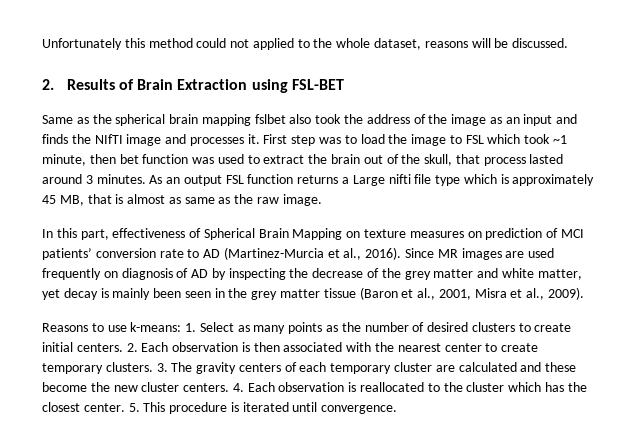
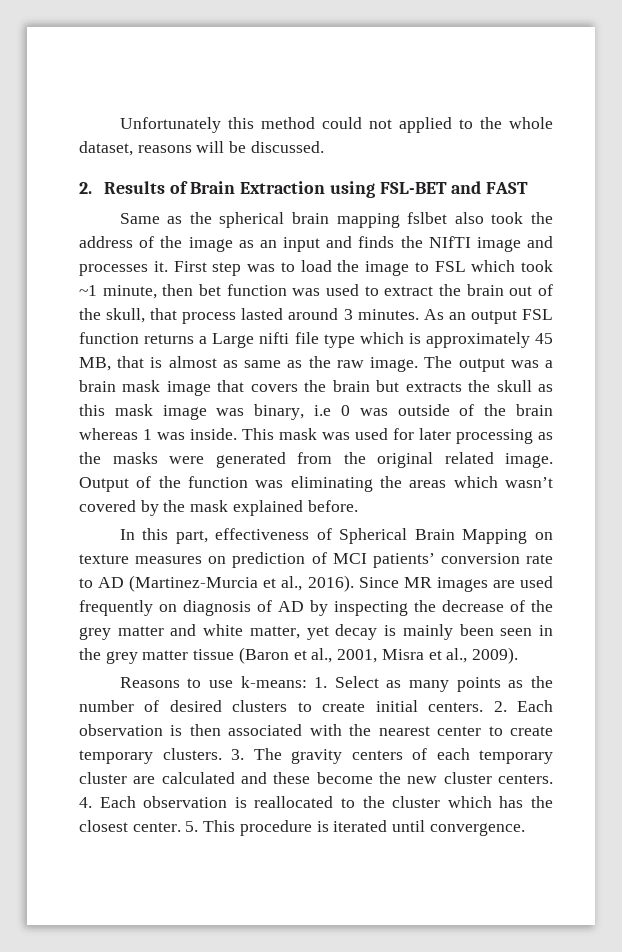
(344, 84) none -> [451,181,529,194] and FAST
(322, 200) none -> [424,356,553,372] [79,380,553,396] [79,404,553,420] [79,428,553,444] [79,452,553,468] [79,476,553,492] [79,500,358,516] The output was a brain mask image that covers the brain but extracts the skull as this mask image was binary, i.e 0 was outside of the brain whereas 1 was inside. This mask was used for later processing as the masks were generated from the original related image. Output of the function was eliminating the areas which wasn’t covered by the mask explained before.

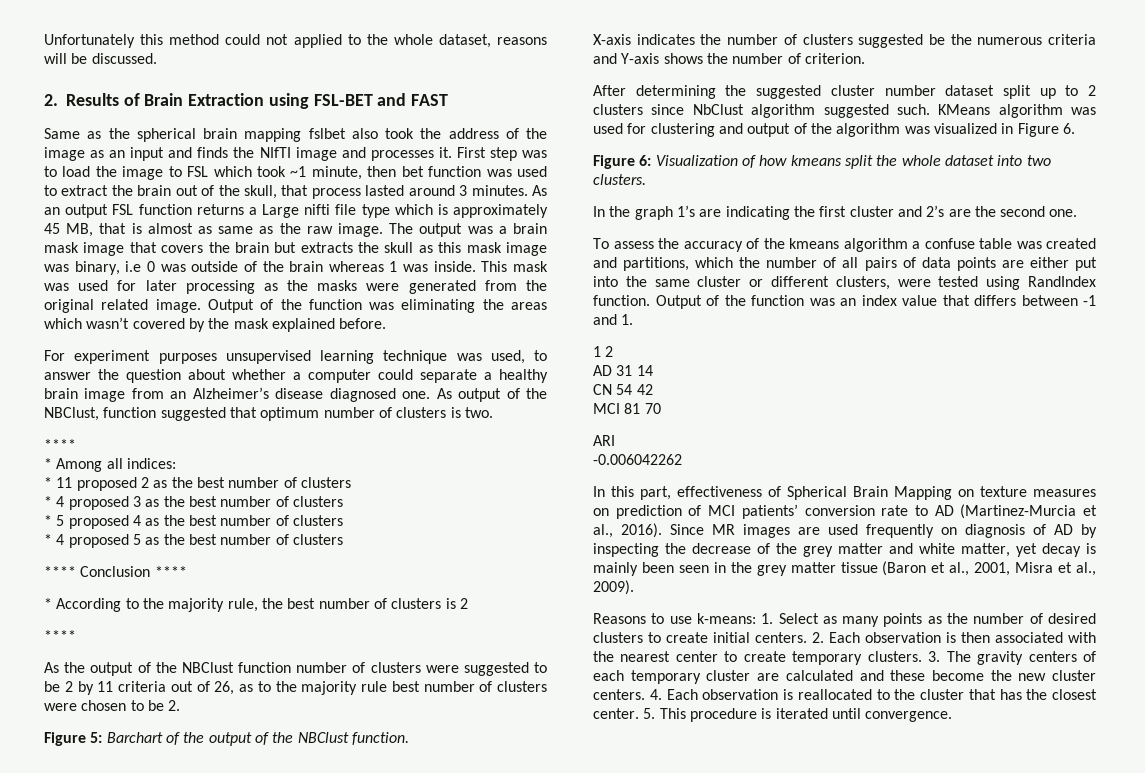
(358, 506) none -> [44,350,547,364] [44,369,548,383] [44,387,547,402] [44,407,493,421] [44,439,76,450] [44,458,176,472] [44,477,351,491] [44,496,343,510] [44,515,343,529] [44,534,343,548] [44,566,187,577] [44,598,468,612] [44,630,76,641] [44,662,547,676] [44,681,547,695] [44,700,181,711] [44,732,409,746] [593,34,1096,48] [593,53,865,64] [593,85,1096,99] [593,104,1096,118] [593,123,1075,137] [593,155,1051,169] [593,174,646,185] [593,205,1078,220] [593,238,1096,252] [593,257,1098,271] [593,276,1096,290] [593,295,1096,309] [593,314,634,325] [593,346,614,357] [593,365,653,376] [593,384,653,395] [593,403,661,414] [593,435,615,446] [593,454,682,465] // For experiment purposes unsupervised learning technique was used, to answer the question about whether a computer could separate a healthy brain image from an Alzheimer’s disease diagnosed one. As output of the NBClust, function suggested that optimum number of clusters is two. // **** // * Among all indices: // * 11 proposed 2 as the best number of clusters // * 4 proposed 3 as the best number of clusters // * 5 proposed 4 as the best number of clusters // * 4 proposed 5 as the best number of clusters // **** Conclusion **** // * According to the majority rule, the best number of clusters is 2 // **** // As the output of the NBClust function number of clusters were suggested to be 2 by 11 criteria out of 26, as to the majority rule best number of clusters were chosen to be 2. // Figure 5: Barchart of the output of the NBClust function. // X-axis indicates the number of clusters suggested be the numerous criteria and Y-axis shows the number of criterion. // After determining the suggested cluster number dataset split up to 2 clusters since NbClust algorithm suggested such. KMeans algorithm was used for clustering and output of the algorithm was visualized in Figure 6. // Figure 6: Visualization of how kmeans split the whole dataset into two clusters. // In the graph 1’s are indicating the first cluster and 2’s are the second one. // To assess the accuracy of the kmeans algorithm a confuse table was created and partitions, which the number of all pairs of data points are either put into the same cluster or different clusters, were tested using RandIndex function. Output of the function was an index value that differs between -1 and 1. // 1 2 // AD 31 14 // CN 54 42 // MCI 81 70 // ARI // -0.006042262
[447,796,492,808] which -> [968,689,996,700] that

